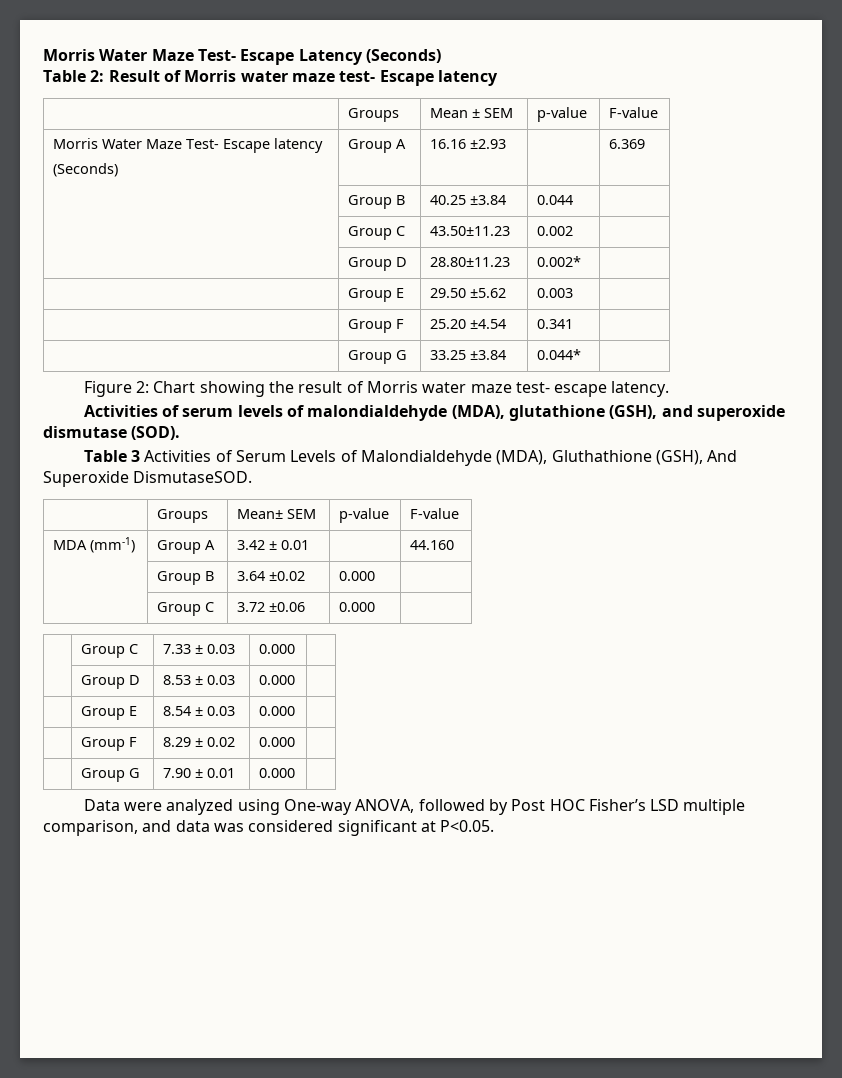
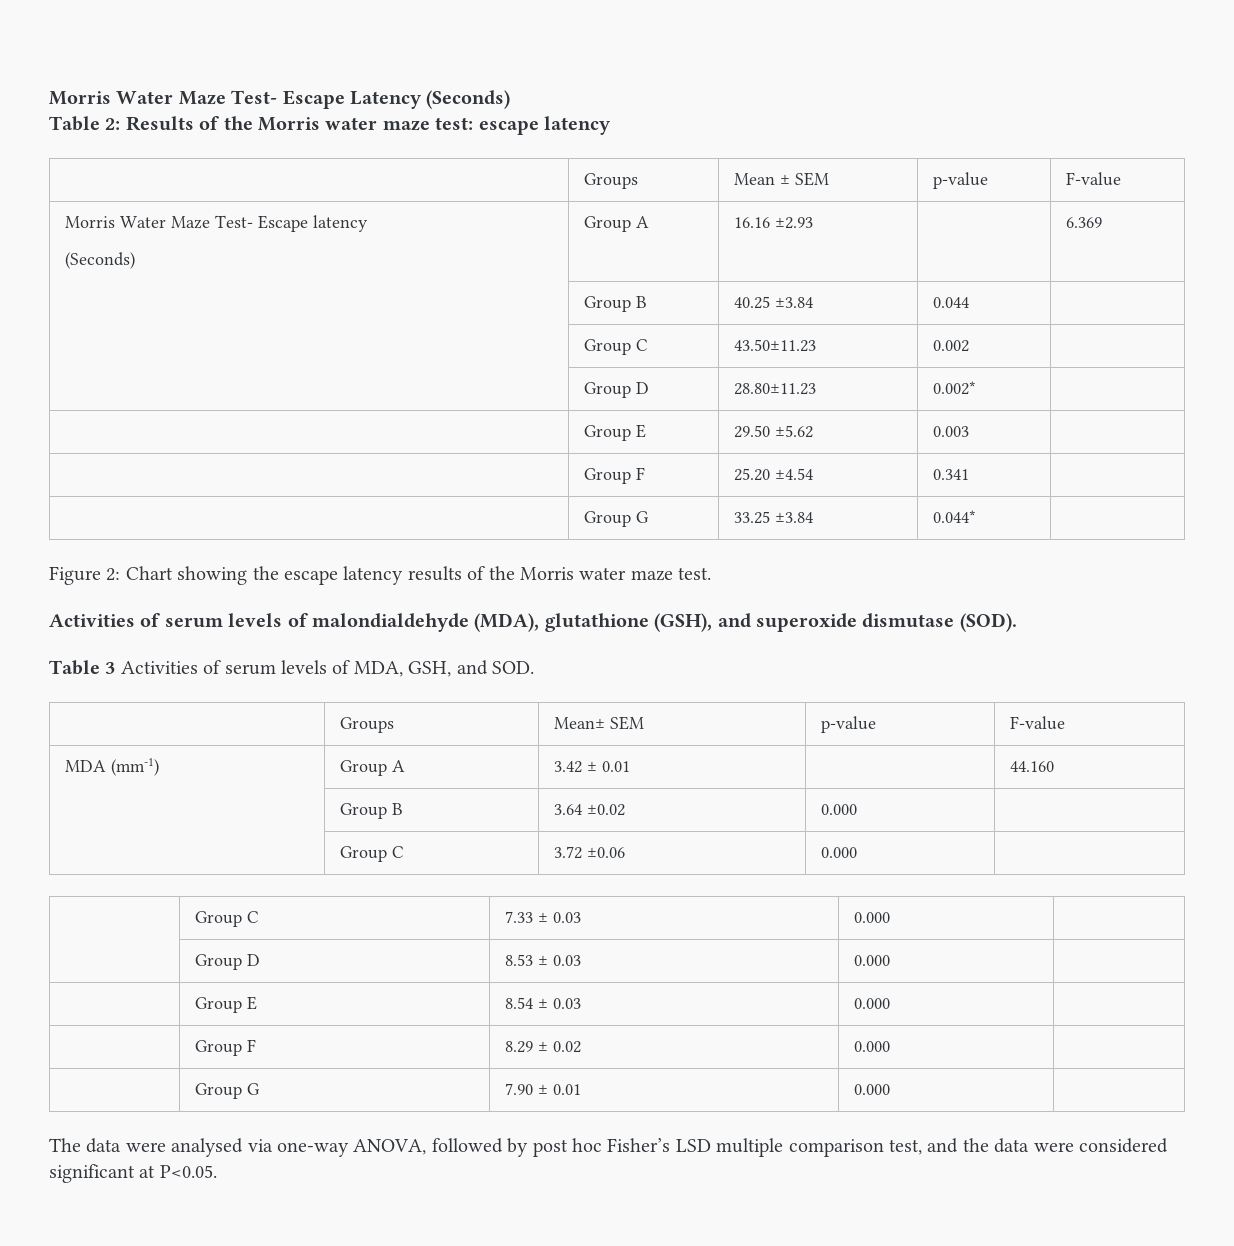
[108,70,434,86] Result of Morris water maze test- Escape -> [125,116,539,135] Results of the Morris water maze test: escape
[298,381,670,397] result of Morris water maze test- escape latency. -> [284,566,712,585] escape latency results of the Morris water maze test.
[235,450,738,466] [43,471,253,487] Serum Levels of Malondialdehyde (MDA), Gluthathione (GSH), And Superoxide DismutaseSOD. -> [224,660,534,677] serum levels of MDA, GSH, and SOD.
[83,799,352,815] Data were analyzed using One-way -> [49,1138,349,1157] The data were analysed via one-way
[511,799,585,811] Post HOC -> [532,1138,602,1157] post hoc
[43,820,244,836] comparison, and data was -> [788,1138,1074,1157] comparison test, and the data were

